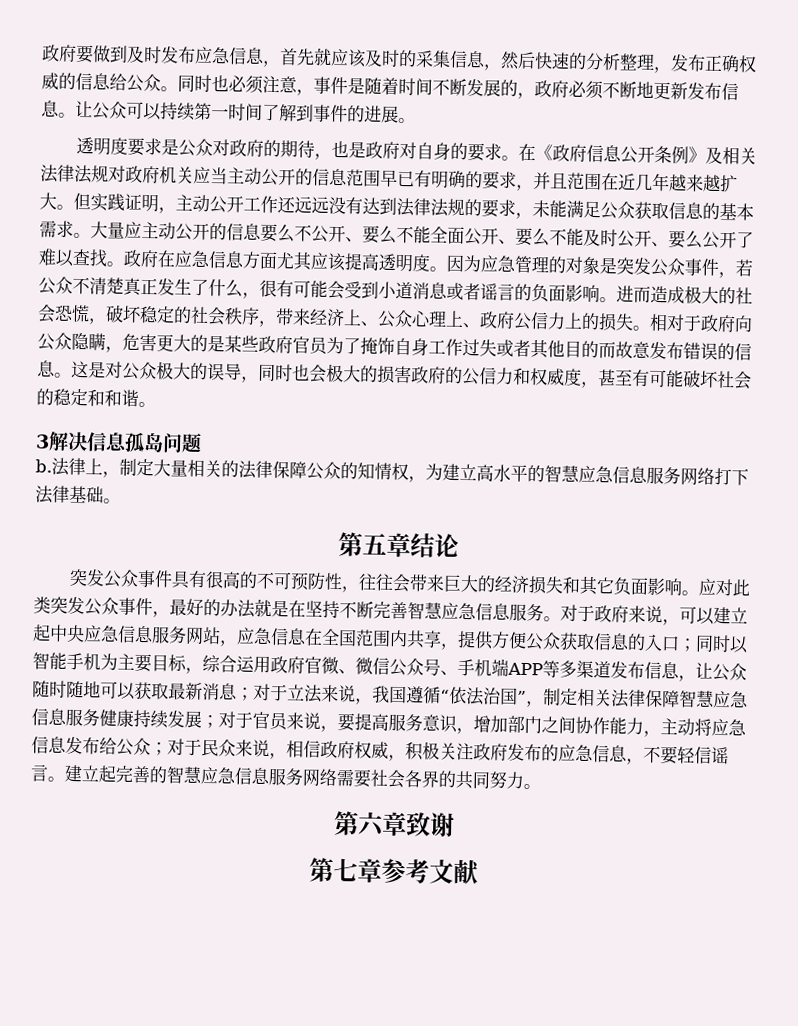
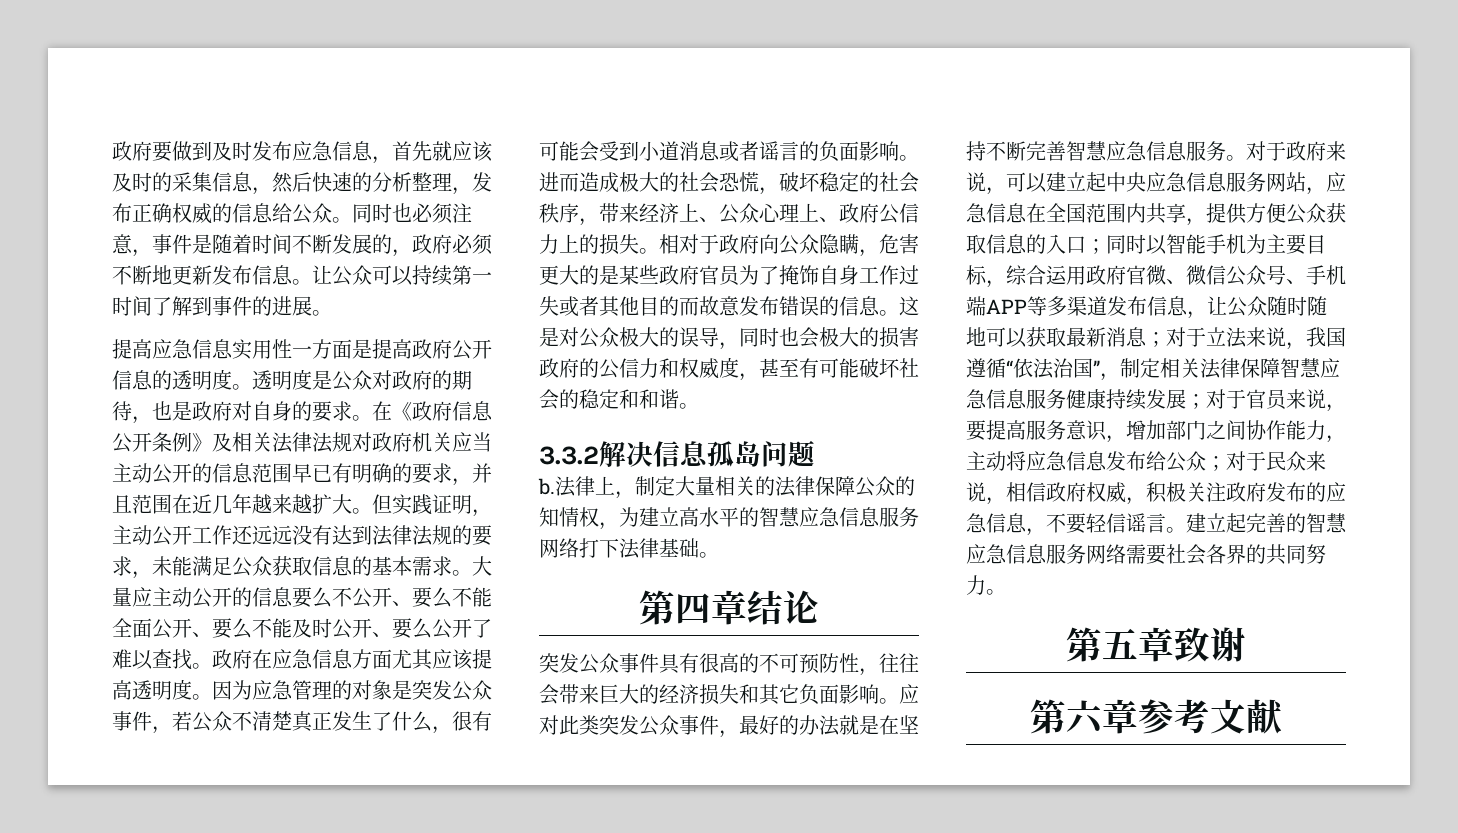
[75,136,162,157] 透明度要求 -> [112,339,492,360] [112,369,312,390] 提高应急信息实用性一方面是提高政府公开信息的透明度。透明度
[35,434,50,449] 3 -> [539,446,599,465] 3.3.2
[362,533,387,555] 五 -> [675,593,711,624] 四
[357,811,385,837] 六 -> [1102,628,1138,660] 五
[333,858,358,882] 七 -> [1066,700,1105,735] 六

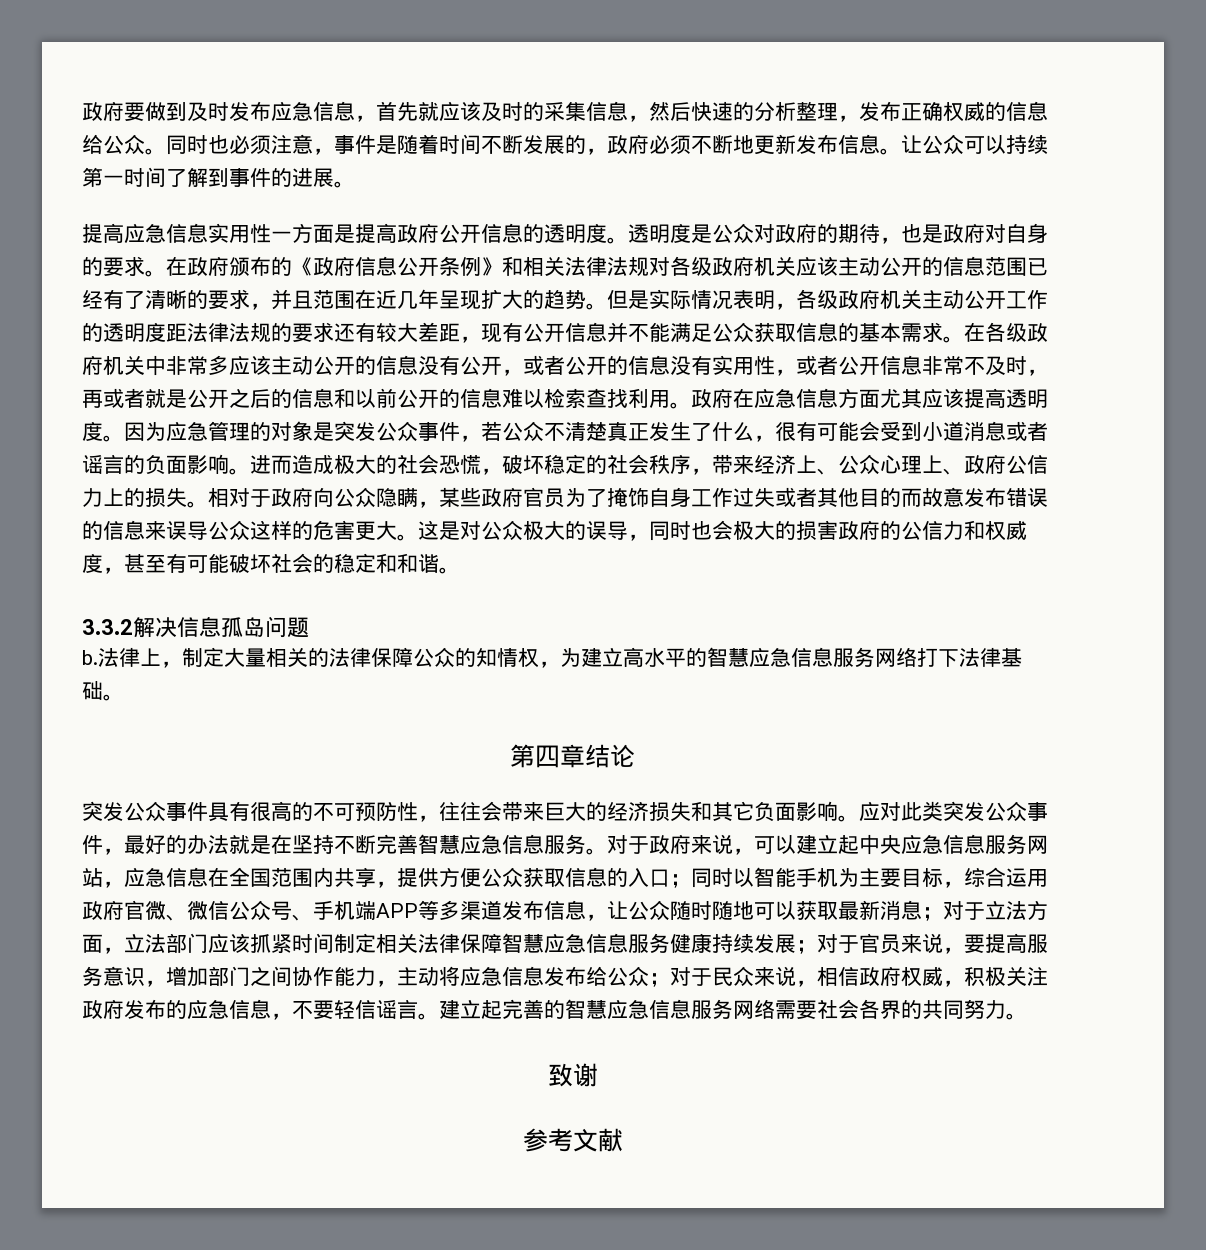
(392, 411) none -> [187,256,292,276] 政府颁布的
[212,433,232,452] 及 -> [502,256,523,276] 和
(372, 442) none -> [670,256,712,276] 各级
[472,432,492,452] 当 -> [817,256,838,276] 该
[292,463,392,483] 早已有明确 -> [1027,258,1048,276] [82,289,187,309] 已经有了清晰
[252,494,492,517] [112,525,492,546] [112,556,172,579] 越来越扩大。但实践证明，主动公开工作还远远没有达到法律法规的要求，未 -> [439,289,1048,310] [82,322,649,343] 呈现扩大的趋势。但是实际情况表明，各级政府机关主动公开工作的透明度距法律法规的要求还有较大差距，现有公开信息并不
[472,556,492,576] [112,587,492,608] [112,618,492,639] [112,649,192,670] 大量应主动公开的信息要么不公开、要么不能全面公开、要么不能及时公开、要么公开了难以查找 -> [964,322,1048,342] [82,355,1048,376] [82,388,670,409] 在各级政府机关中非常多应该主动公开的信息没有公开，或者公开的信息没有实用性，或者公开信息非常不及时，再或者就是公开之后的信息和以前公开的信息难以检索查找利用
[879,234,919,254] [539,265,619,285] 危害更大的是 -> (439, 504) none
(880, 306) none -> [145,520,397,541] 来误导公众这样的危害更大
[1246,327,1346,350] [966,358,1120,381] 来说，我国遵循“依法治国”， -> [1027,900,1048,920] [82,933,334,954] 方面，立法部门应该抓紧时间
[1066,627,1174,662] 第五章 -> (1027, 1016) none
[1030,699,1138,735] 第六章 -> (598, 1075) none

